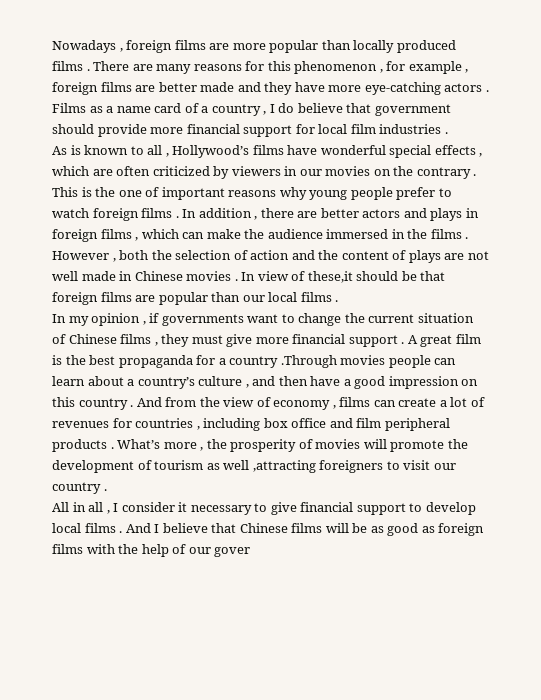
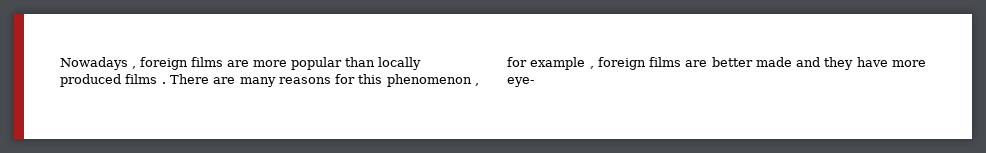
[364,82,489,95] [52,103,451,116] [52,124,448,137] [52,145,483,158] [52,166,477,179] [52,187,452,200] [52,208,479,221] [52,229,469,242] [52,250,489,263] [52,271,446,283] [52,292,339,305] [52,313,474,326] [52,334,481,347] [52,355,457,368] [52,376,479,389] [52,397,485,410] [52,418,450,431] [52,439,468,452] [52,460,456,473] [52,482,107,494] [52,502,476,515] [52,523,485,536] [52,544,251,557] eye-catching actors . Films as a name card of a country , I do believe that government should provide more financial support for local film industries . // As is known to all , Hollywood’s films have wonderful special effects , which are often criticized by viewers in our movies on the contrary . This is the one of important reasons why young people prefer to watch foreign films . In addition , there are better actors and plays in foreign films , which can make the audience immersed in the films . However , both the selection of action and the content of plays are not well made in Chinese movies . In view of these,it should be that foreign films are popular than our local films . // In my opinion , if governments want to change the current situation of Chinese films , they must give more financial support . A great film is the best propaganda for a country .Through movies people can learn about a country’s culture , and then have a good impression on this country . And from the view of economy , films can create a lot of revenues for countries , including box office and film peripheral products . What’s more , the prosperity of movies will promote the development of tourism as well ,attracting foreigners to visit our country . // All in all , I consider it necessary to give financial support to develop local films . And I believe that Chinese films will be as good as foreign films with the help of our gover -> [507,77,534,87] eye-

